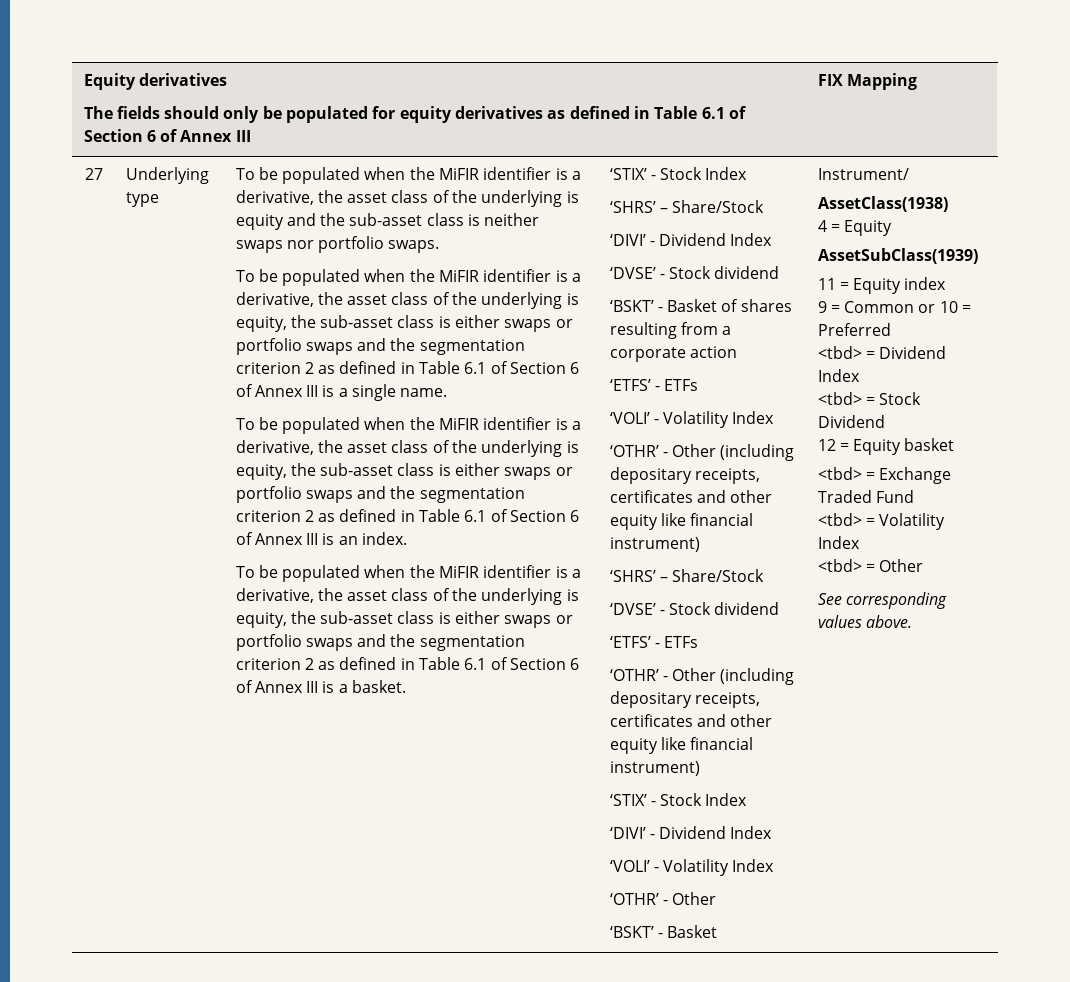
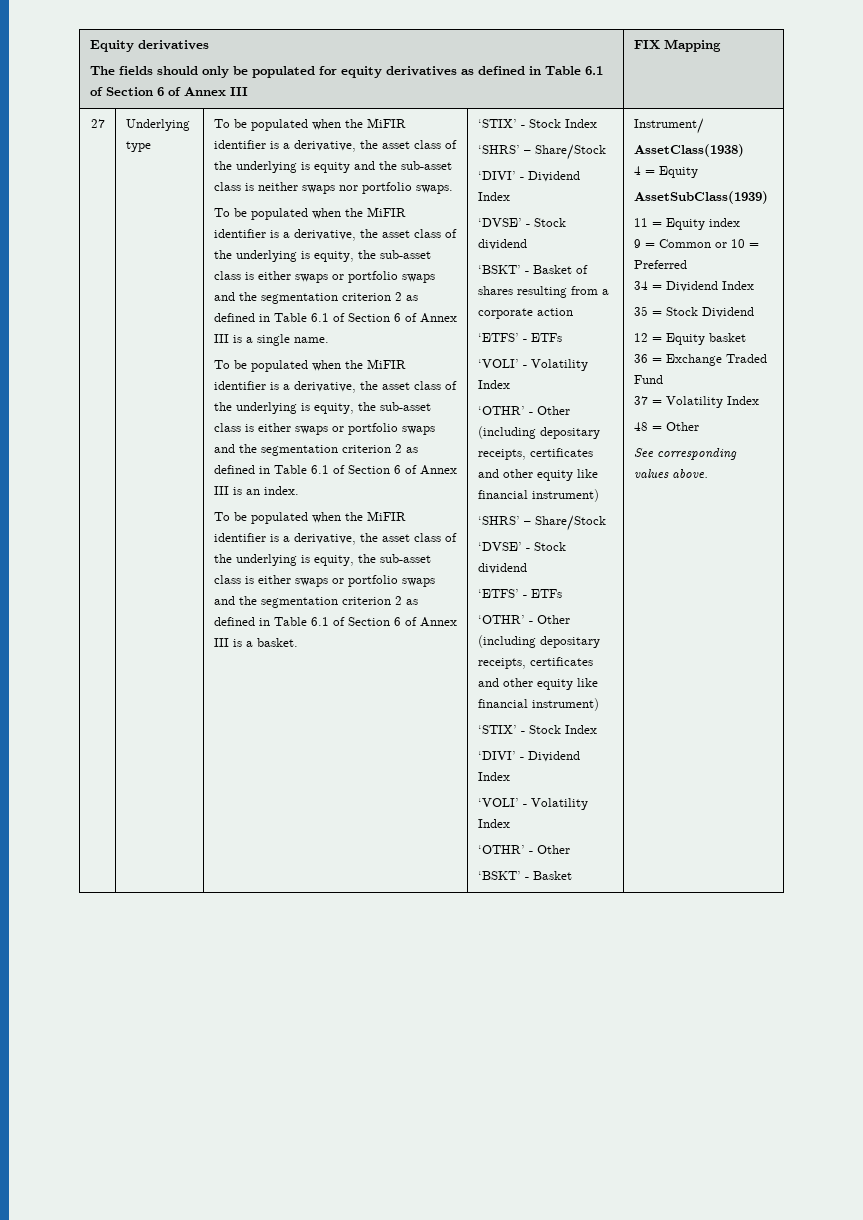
[817,346,862,359] <tbd> -> [633,281,648,290] 34
[817,392,862,405] <tbd> -> [633,306,648,316] 35
[817,467,862,480] <tbd> -> [633,354,648,363] 36
[817,513,862,526] <tbd> -> [633,396,648,405] 37
[817,559,862,572] <tbd> -> [633,422,648,431] 48

